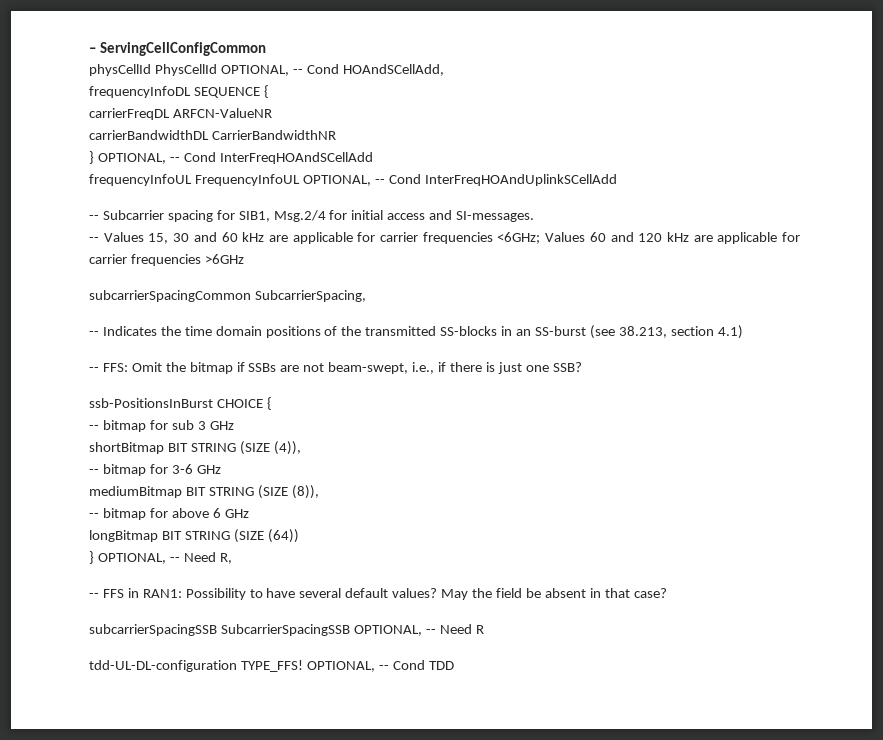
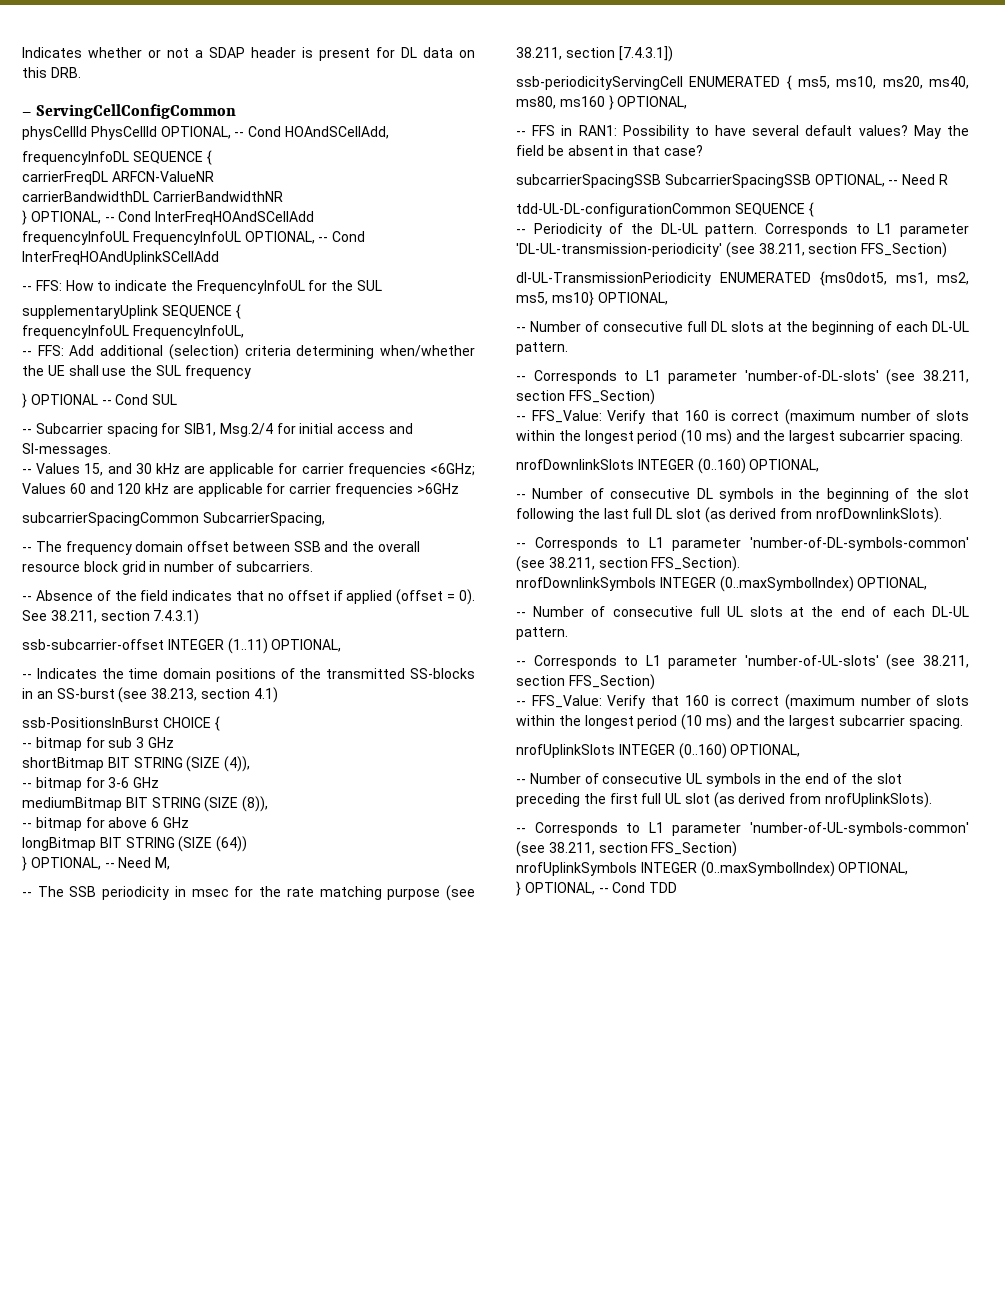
(89, 50) none -> [22,47,475,61] [22,67,81,78] Indicates whether or not a SDAP header is present for DL data on this DRB. //
(617, 180) none -> [22,280,383,294] [22,304,241,319] [22,325,244,339] [22,344,475,360] [22,365,251,379] [22,393,178,408] // -- FFS: How to indicate the FrequencyInfoUL for the SUL // supplementaryUplink SEQUENCE { // frequencyInfoUL FrequencyInfoUL, // -- FFS: Add additional (selection) criteria determining when/whether the UE shall use the SUL frequency // } OPTIONAL -- Cond SUL
[173,232,238,242] 30 and 60 -> [107,463,152,474] and 30
(366, 296) none -> [22,541,421,555] [22,561,313,575] [22,589,476,605] [22,609,200,625] [22,638,342,654] // -- The frequency domain offset between SSB and the overall resource block grid in number of subcarriers. // -- Absence of the field indicates that no offset if applied (offset = 0). See 38.211, section 7.4.3.1) // ssb-subcarrier-offset INTEGER (1..11) OPTIONAL,
[89,362,582,374] // -- FFS: Omit the bitmap if SSBs are not beam-swept, i.e., if there is just one SSB? -> (278, 695) none
[219,553,232,564] R, -> [155,857,171,870] [22,885,475,901] [516,46,673,62] [516,75,969,90] [516,95,688,110] M, // -- The SSB periodicity in msec for the rate matching purpose (see 38.211, section [7.4.3.1]) // ssb-periodicityServingCell ENUMERATED { ms5, ms10, ms20, ms40, ms80, ms160 } OPTIONAL,
[89,660,303,672] tdd-UL-DL-configuration TYPE_FFS! -> [516,202,814,217] [516,223,969,237] [516,242,948,258] [516,271,969,286] [516,291,668,306] [516,321,969,335] [516,342,568,355] [516,369,969,385] [516,389,655,405] [516,409,969,425] [516,429,963,445] [516,458,820,474] [516,488,969,502] [516,507,943,523] [516,537,969,551] [516,556,741,572] [516,576,928,592] [516,606,970,617] [516,627,568,640] [516,654,969,670] [516,674,655,690] [516,694,969,710] [516,714,963,730] [516,743,801,759] [516,773,902,787] [516,792,933,808] [516,822,969,836] [516,841,738,857] [516,861,909,877] [516,881,521,896] tdd-UL-DL-configurationCommon SEQUENCE { // -- Periodicity of the DL-UL pattern. Corresponds to L1 parameter 'DL-UL-transmission-periodicity' (see 38.211, section FFS_Section) // dl-UL-TransmissionPeriodicity ENUMERATED {ms0dot5, ms1, ms2, ms5, ms10} OPTIONAL, // -- Number of consecutive full DL slots at the beginning of each DL-UL pattern. // -- Corresponds to L1 parameter 'number-of-DL-slots' (see 38.211, section FFS_Section) // -- FFS_Value: Verify that 160 is correct (maximum number of slots within the longest period (10 ms) and the largest subcarrier spacing. // nrofDownlinkSlots INTEGER (0..160) OPTIONAL, // -- Number of consecutive DL symbols in the beginning of the slot following the last full DL slot (as derived from nrofDownlinkSlots). // -- Corresponds to L1 parameter 'number-of-DL-symbols-common' (see 38.211, section FFS_Section). // nrofDownlinkSymbols INTEGER (0..maxSymbolIndex) OPTIONAL, // -- Number of consecutive full UL slots at the end of each DL-UL pattern. // -- Corresponds to L1 parameter 'number-of-UL-slots' (see 38.211, section FFS_Section) // -- FFS_Value: Verify that 160 is correct (maximum number of slots within the longest period (10 ms) and the largest subcarrier spacing. // nrofUplinkSlots INTEGER (0..160) OPTIONAL, // -- Number of consecutive UL symbols in the end of the slot preceding the first full UL slot (as derived from nrofUplinkSlots). // -- Corresponds to L1 parameter 'number-of-UL-symbols-common' (see 38.211, section FFS_Section) // nrofUplinkSymbols INTEGER (0..maxSymbolIndex) OPTIONAL, // }

